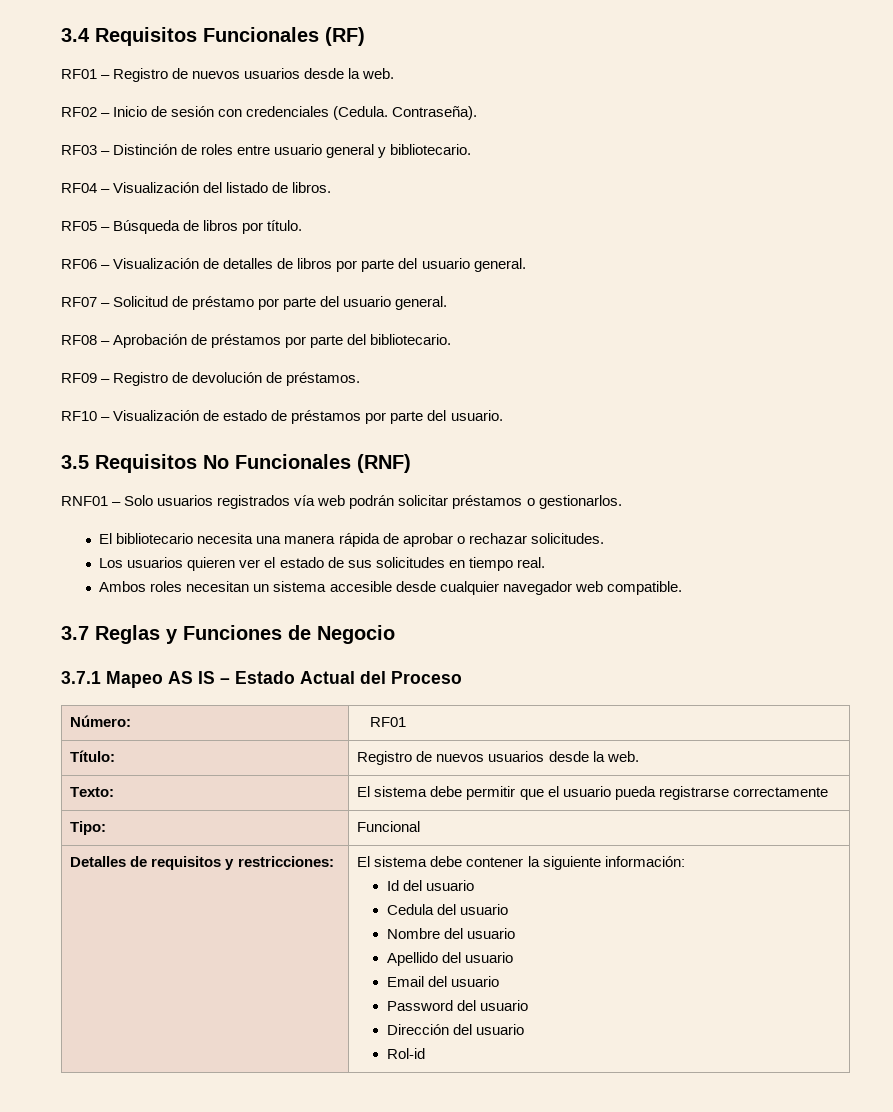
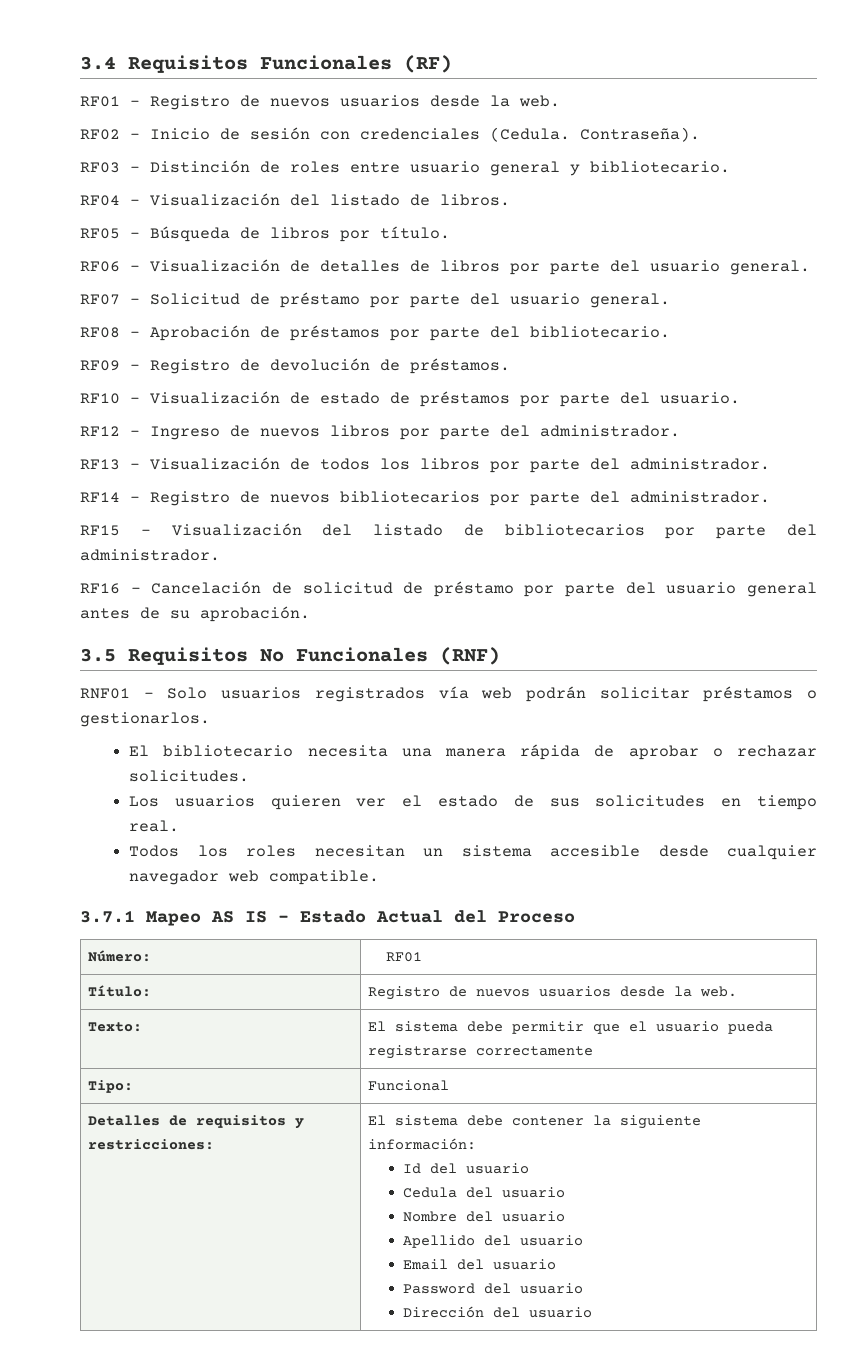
(503, 415) none -> [80,425,680,440] [80,457,770,473] [80,491,770,506] [80,523,818,539] [80,549,220,561] [80,581,817,597] [80,606,310,622] // RF12 – Ingreso de nuevos libros por parte del administrador. // RF13 – Visualización de todos los libros por parte del administrador. // RF14 – Registro de nuevos bibliotecarios por parte del administrador. // RF15 – Visualización del listado de bibliotecarios por parte del administrador. // RF16 – Cancelación de solicitud de préstamo por parte del usuario general antes de su aprobación.
[99,581,147,592] Ambos -> [129,845,228,857] Todos los
[61,625,395,644] // 3.7 Reglas y Funciones de Negocio -> (380, 877) none
[386,1048,425,1059] // Rol-id -> (592, 1312) none

